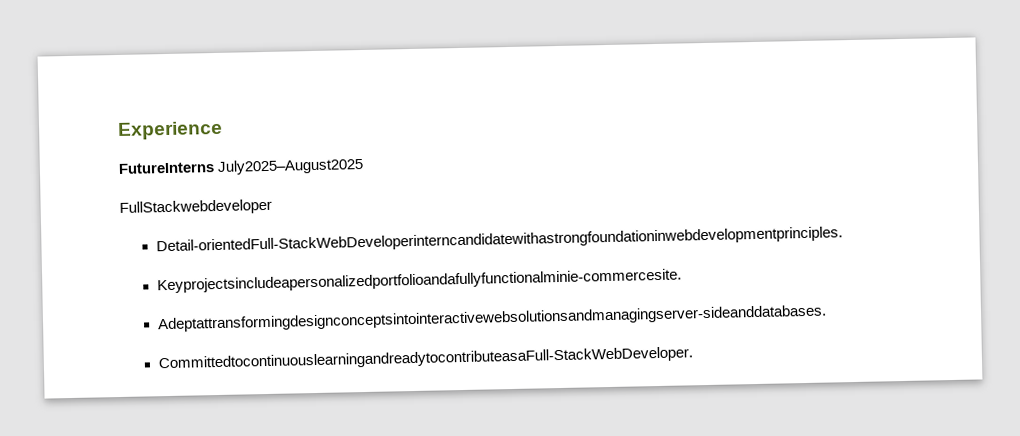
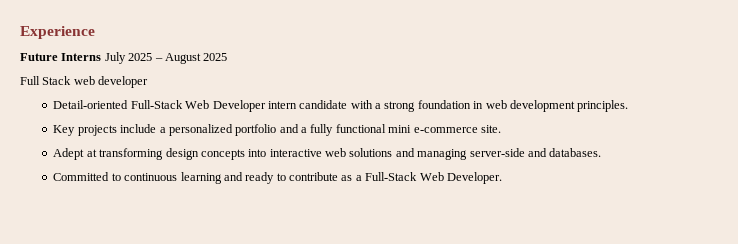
[118,157,365,175] [119,198,272,216] [155,226,843,255] [156,268,682,294] [156,304,827,333] [157,346,693,372] FutureInterns July2025–August2025 // FullStackwebdeveloper // Detail-orientedFull-StackWebDeveloperinterncandidatewithastrongfoundationinwebdevelopmentprinciples. // Keyprojectsincludeapersonalizedportfolioandafullyfunctionalminie-commercesite. // Adeptattransformingdesignconceptsintointeractivewebsolutionsandmanagingserver-sideanddatabases. // CommittedtocontinuouslearningandreadytocontributeasaFull-StackWebDeveloper. -> [20,52,228,64] [20,76,149,88] [53,100,629,112] [53,124,501,136] [53,148,602,160] [53,172,502,184] Future Interns July 2025 – August 2025 // Full Stack web developer // Detail-oriented Full-Stack Web Developer intern candidate with a strong foundation in web development principles. // Key projects include a personalized portfolio and a fully functional mini e-commerce site. // Adept at transforming design concepts into interactive web solutions and managing server-side and databases. // Committed to continuous learning and ready to contribute as a Full-Stack Web Developer.

